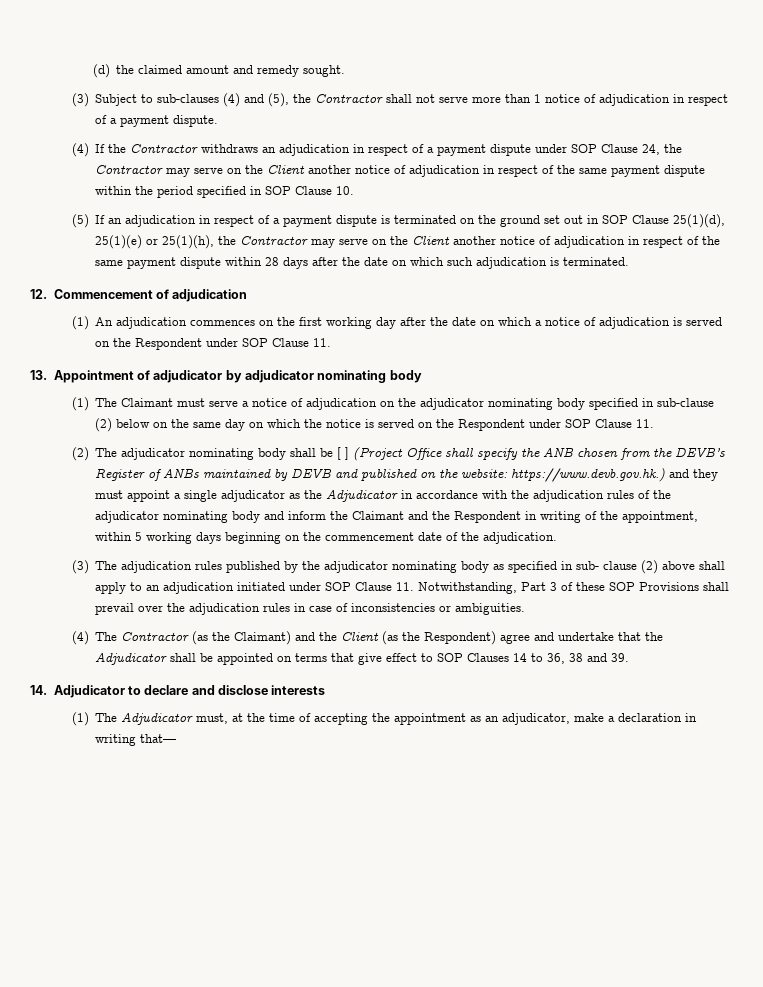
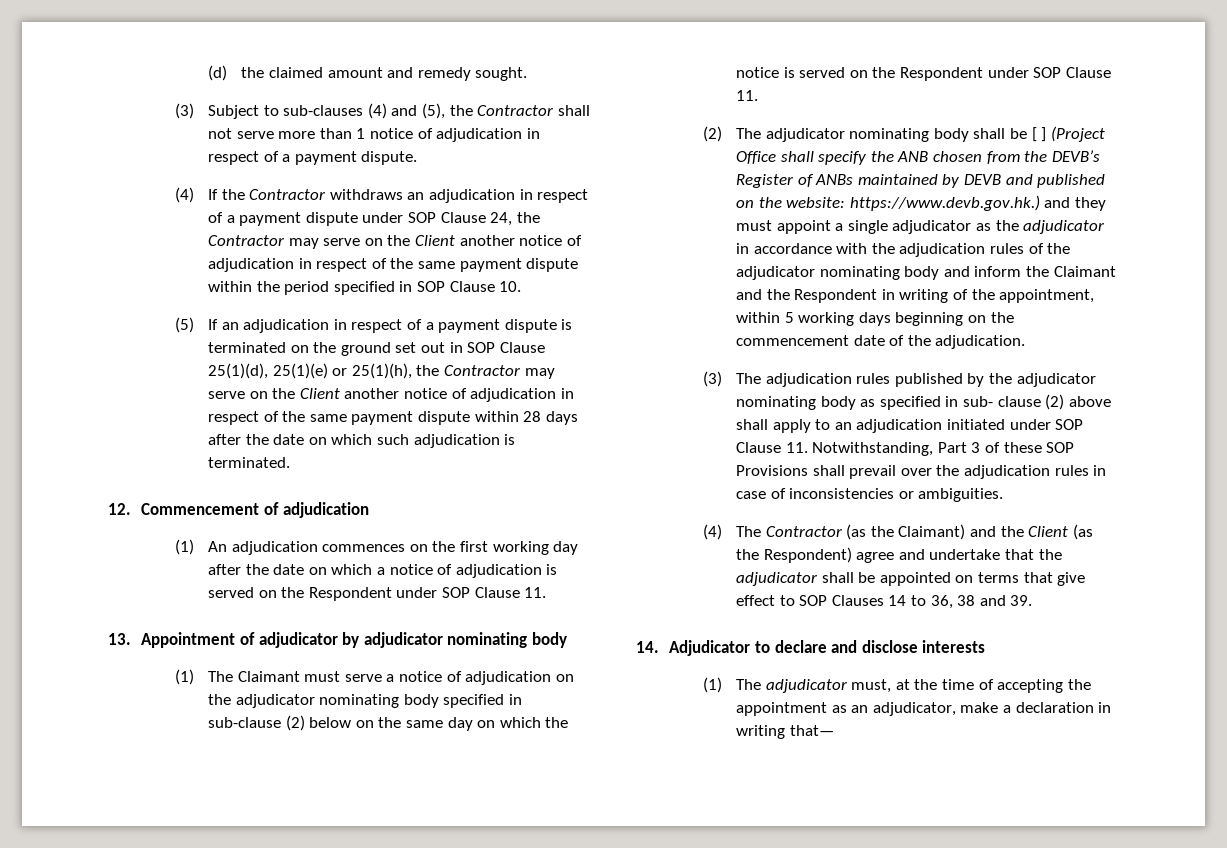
[326,490,399,502] Adjudicator -> [1023,220,1105,234] adjudicator
[95,653,168,665] Adjudicator -> [735,572,817,586] adjudicator
[121,713,194,725] Adjudicator -> [765,679,847,693] adjudicator

